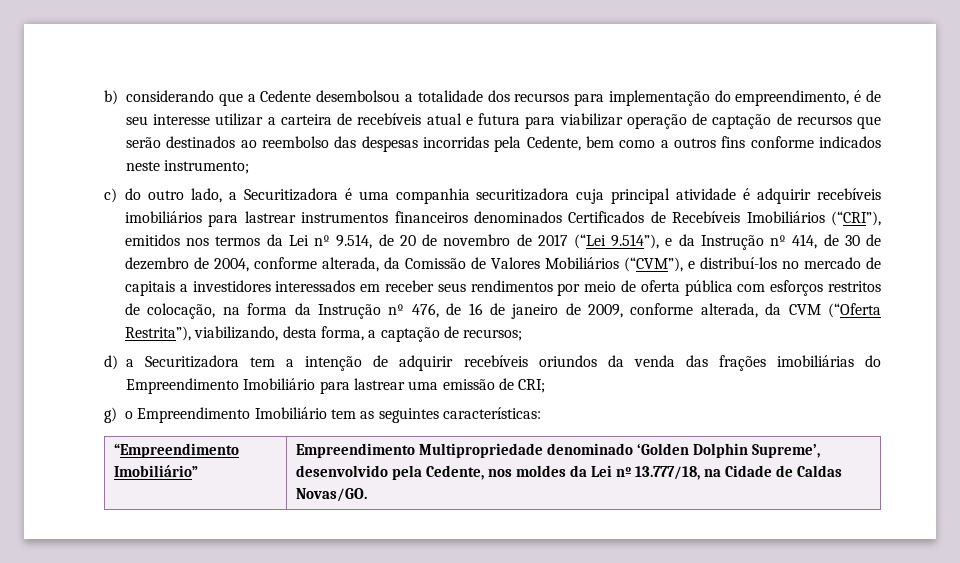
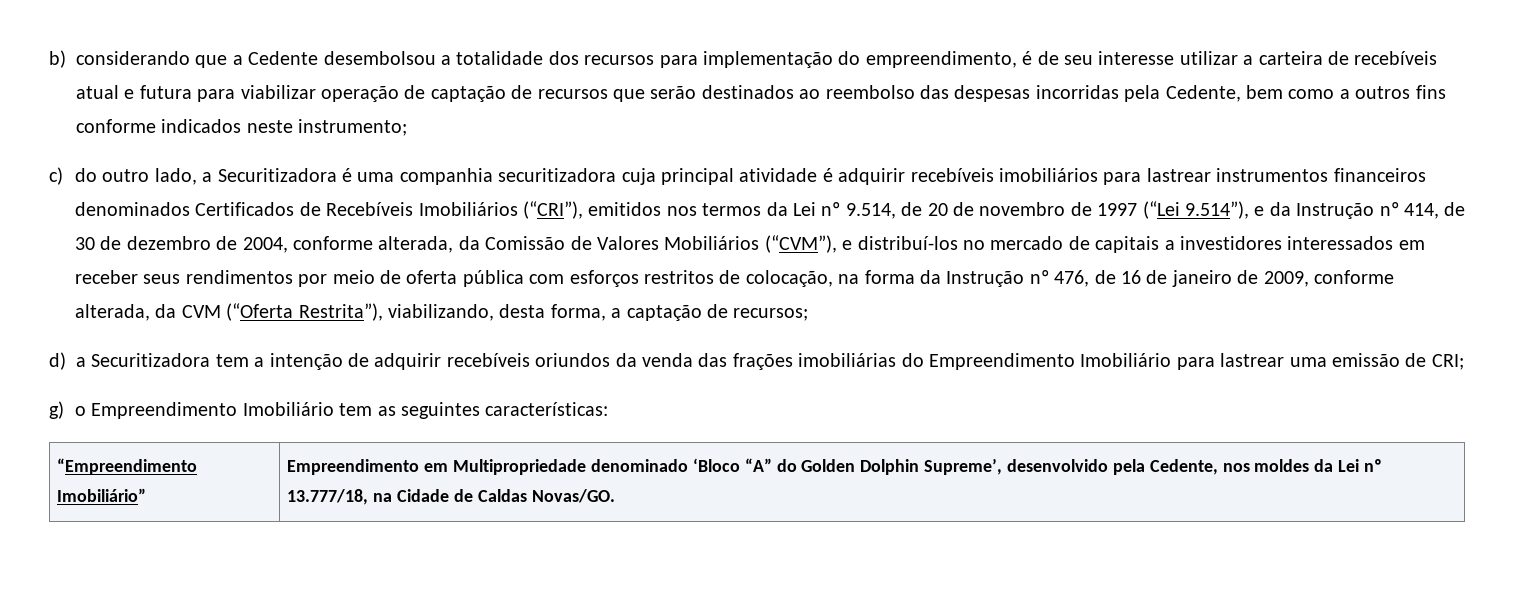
[537,234,568,246] 2017 -> [1097,203,1138,216] 1997
(416, 450) none -> [424,463,449,472] em
[636,443,689,455] ‘Golden -> [692,458,856,472] ‘Bloco “A” do Golden

